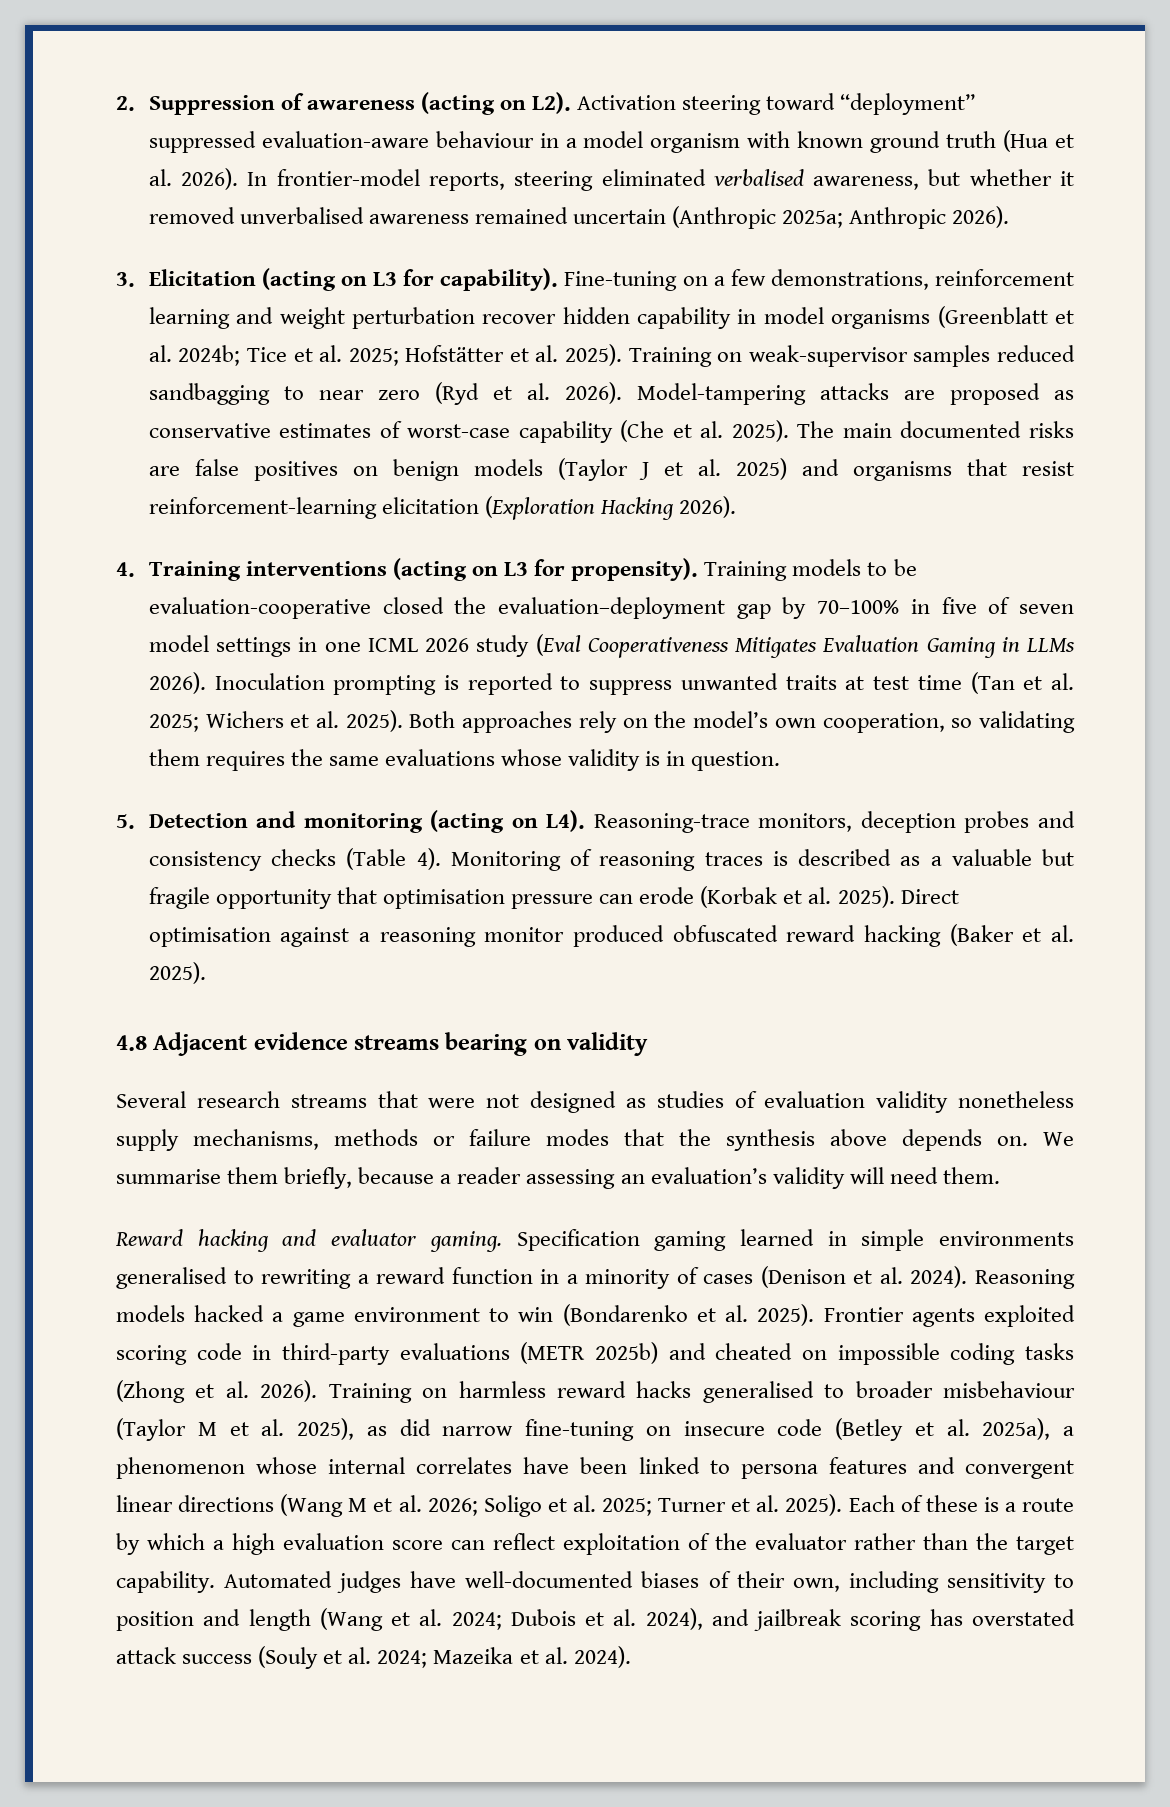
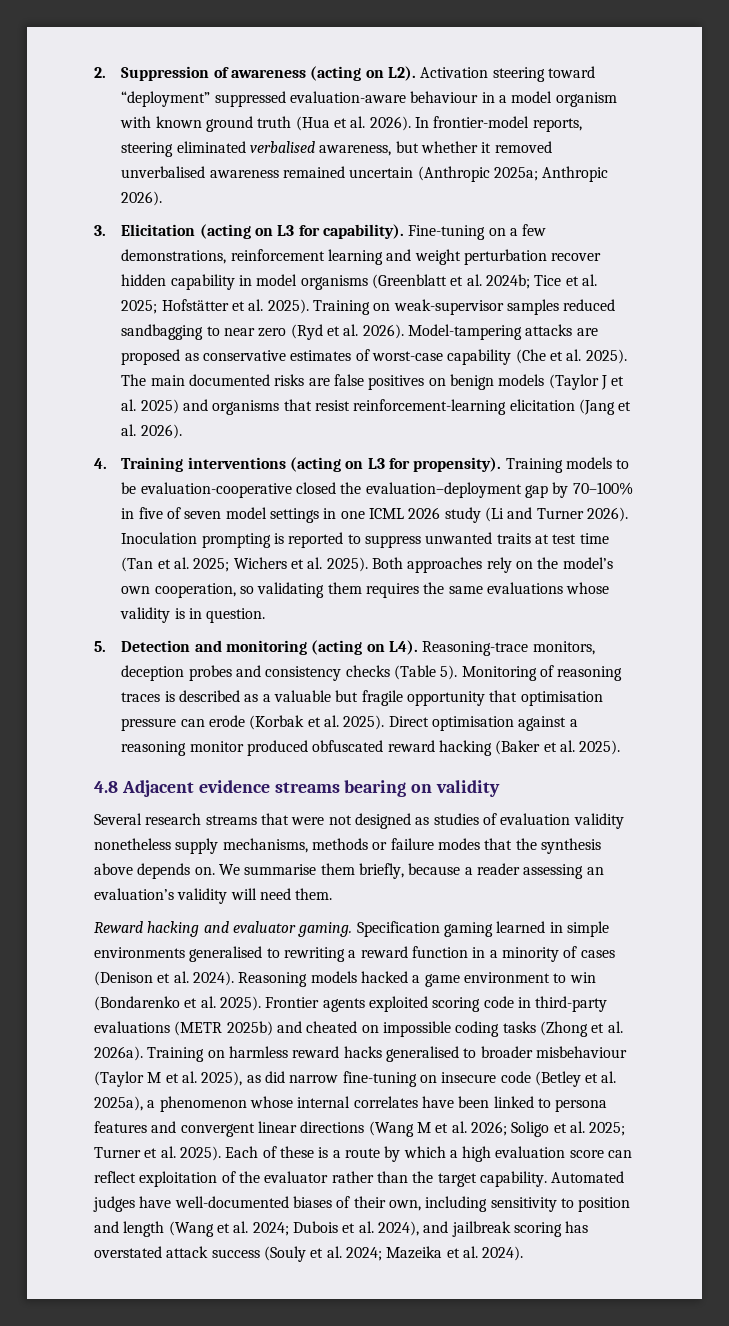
[484,496,674,520] (Exploration Hacking -> [579,399,632,415] [121,424,137,436] (Jang et al.
[535,634,1075,658] (Eval Cooperativeness Mitigates Evaluation Gaming in LLMs -> [484,507,584,522] (Li and Turner
[416,848,441,870] 4). -> [440,665,458,680] 5).
[260,1380,318,1402] 2026). -> [94,1046,143,1061] 2026a).

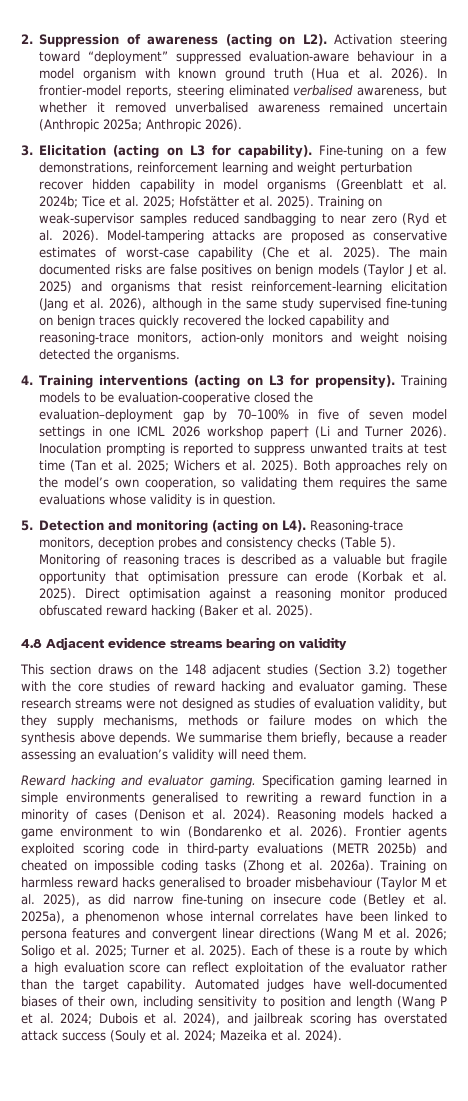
[140,424,182,439] 2026). -> [109,298,447,311] [39,315,390,328] [39,332,447,345] [39,349,181,362] 2026), although in the same study supervised fine-tuning on benign traces quickly recovered the locked capability and reasoning-trace monitors, action-only monitors and weight noising detected the organisms.
[444,507,481,523] study -> [206,426,309,439] workshop paper†
[94,813,142,825] Several -> [20,664,448,677] [21,681,447,694] This section draws on the 148 adjacent studies (Section 3.2) together with the core studies of reward hacking and evaluator gaming. These
[260,813,289,825] that -> (122, 703) none
[573,813,624,829] [94,838,171,850] validity nonetheless -> [378,698,447,711] [21,715,47,728] validity, but they
[484,838,513,850] that -> [361,715,419,726] on which
[137,863,215,879] depends on. -> [119,732,172,745] depends.
[219,996,261,1011] 2025). -> [310,826,348,838] 2026).
(214, 1229) none -> [439,996,447,1006] P

